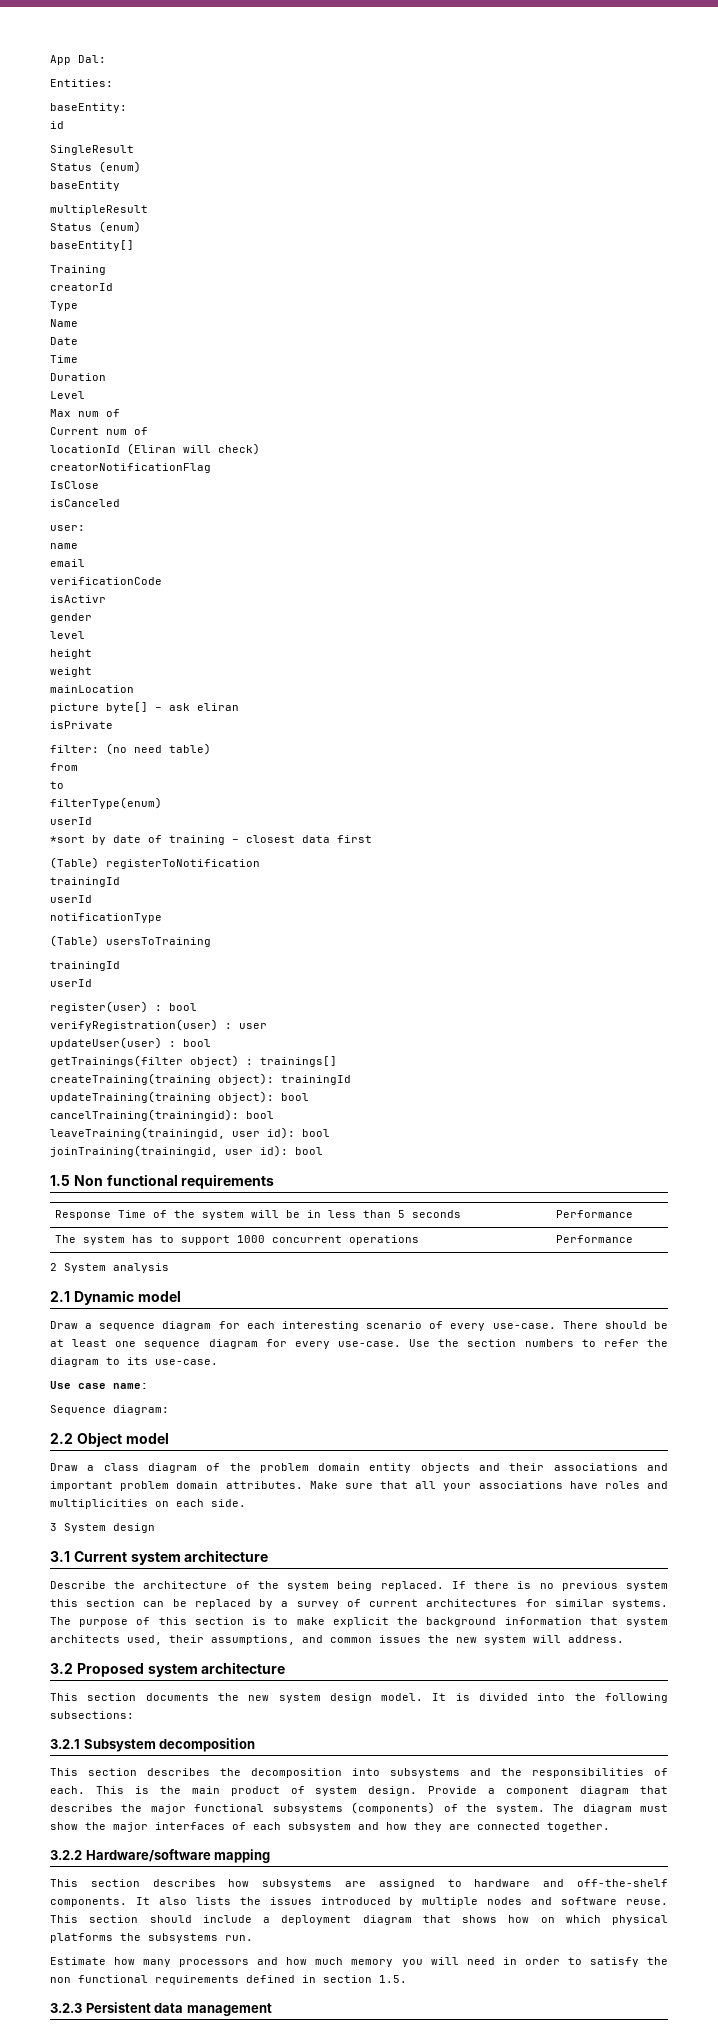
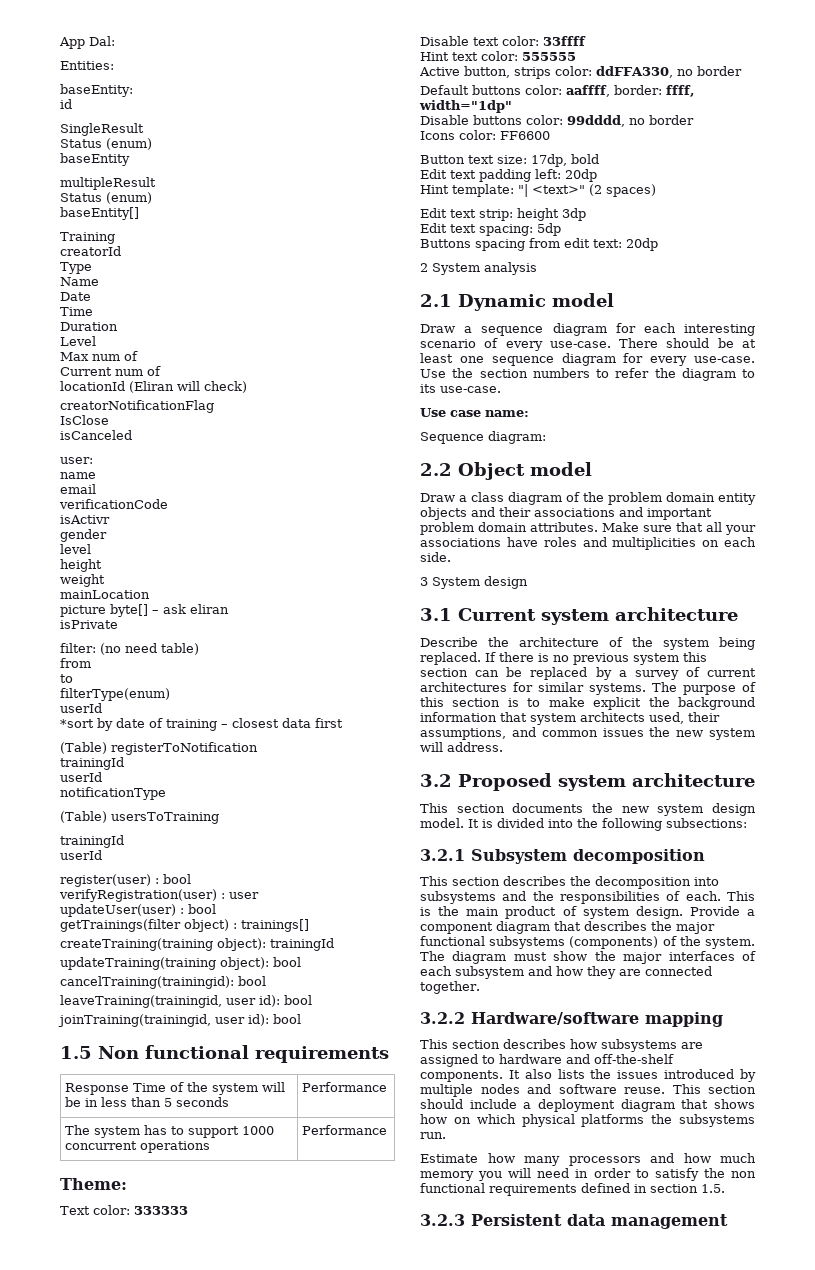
(634, 1239) none -> [60,1178,127,1190] [60,1205,188,1215] [420,36,586,46] [420,51,576,61] [419,66,742,79] [420,85,695,97] [419,100,512,113] [420,115,694,127] [420,130,550,140] [420,154,599,167] [420,169,597,182] [420,184,656,197] [420,208,586,221] [420,223,561,236] [420,238,658,251] // Theme: // Text color: 333333 // Disable text color: 33ffff // Hint text color: 555555 // Active button, strips color: ddFFA330, no border // Default buttons color: aaffff, border: ffff, width="1dp" // Disable buttons color: 99dddd, no border // Icons color: FF6600 // Button text size: 17dp, bold // Edit text padding left: 20dp // Hint template: "| <text>" (2 spaces) // Edit text strip: height 3dp // Edit text spacing: 5dp // Buttons spacing from edit text: 20dp

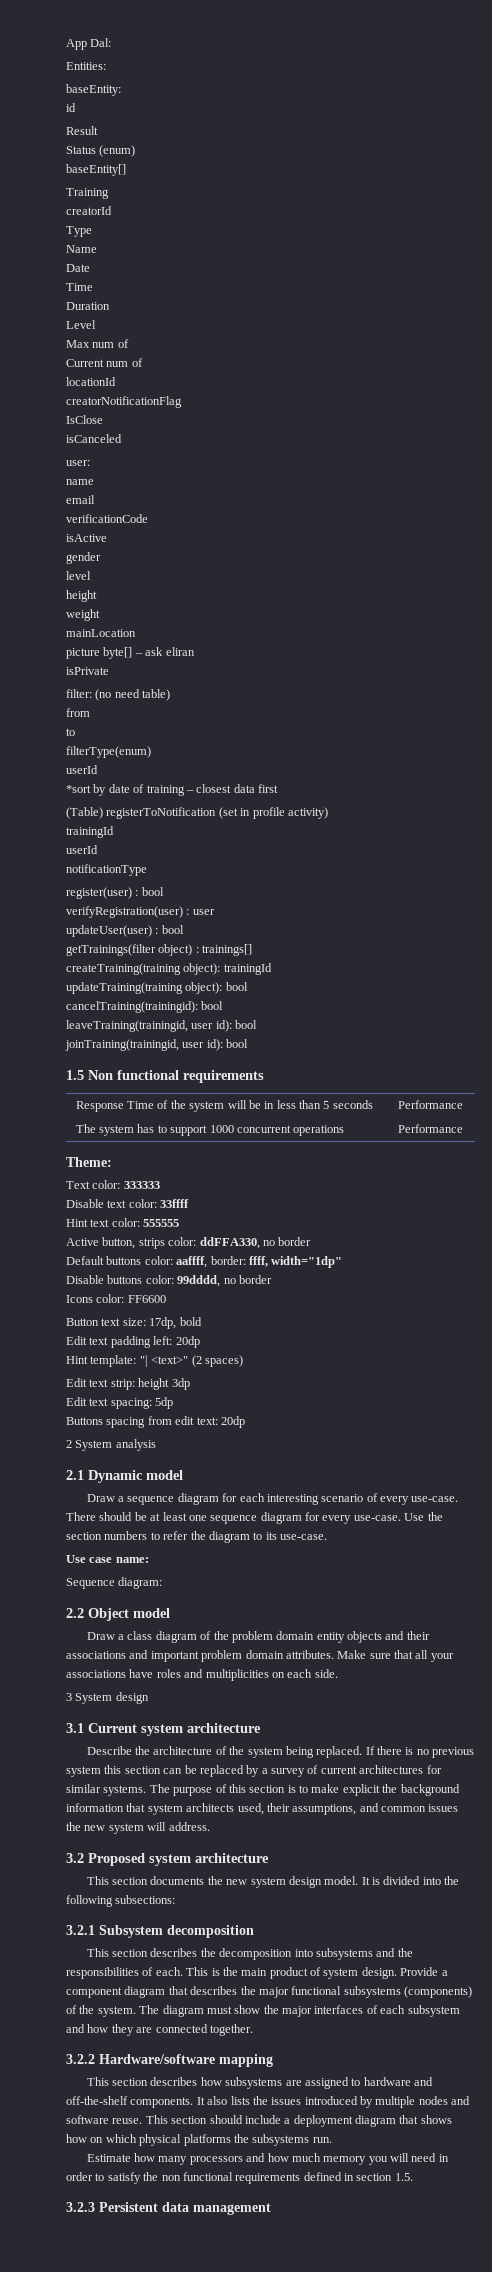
[60,123,144,136] [60,138,152,150] [60,153,130,166] [60,177,156,190] SingleResult // Status (enum) // baseEntity // multipleResult -> [66,126,98,135] Result
[129,381,247,393] (Eliran will check) -> (116, 381) none
[60,515,110,524] isActivr -> [66,534,107,542] isActive
(258, 748) none -> [218,807,328,819] (set in profile activity)
[60,811,219,824] [60,835,124,848] [60,850,102,860] // (Table) usersToTraining // trainingId // userId -> (147, 870) none

